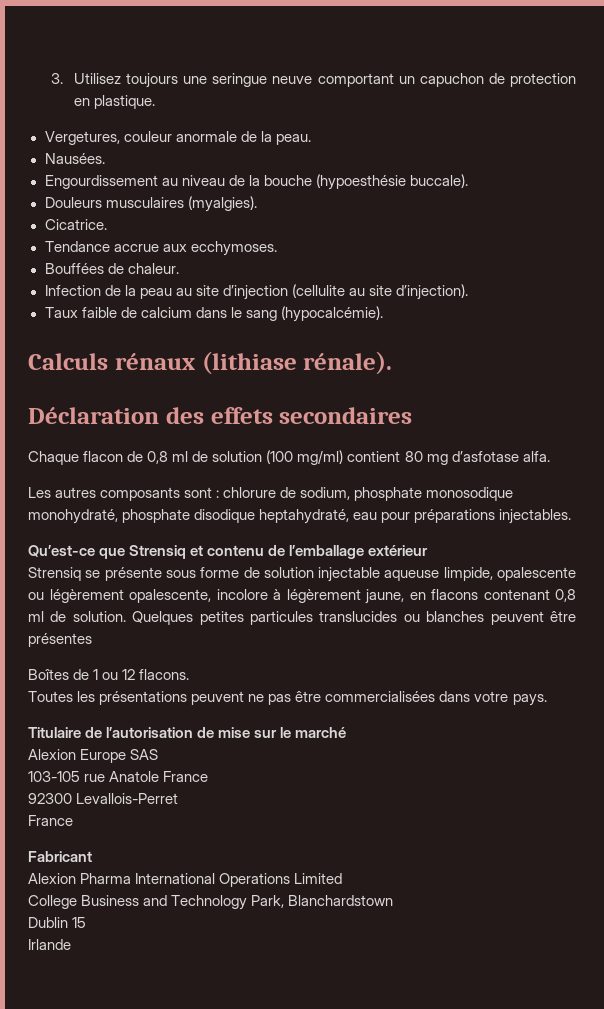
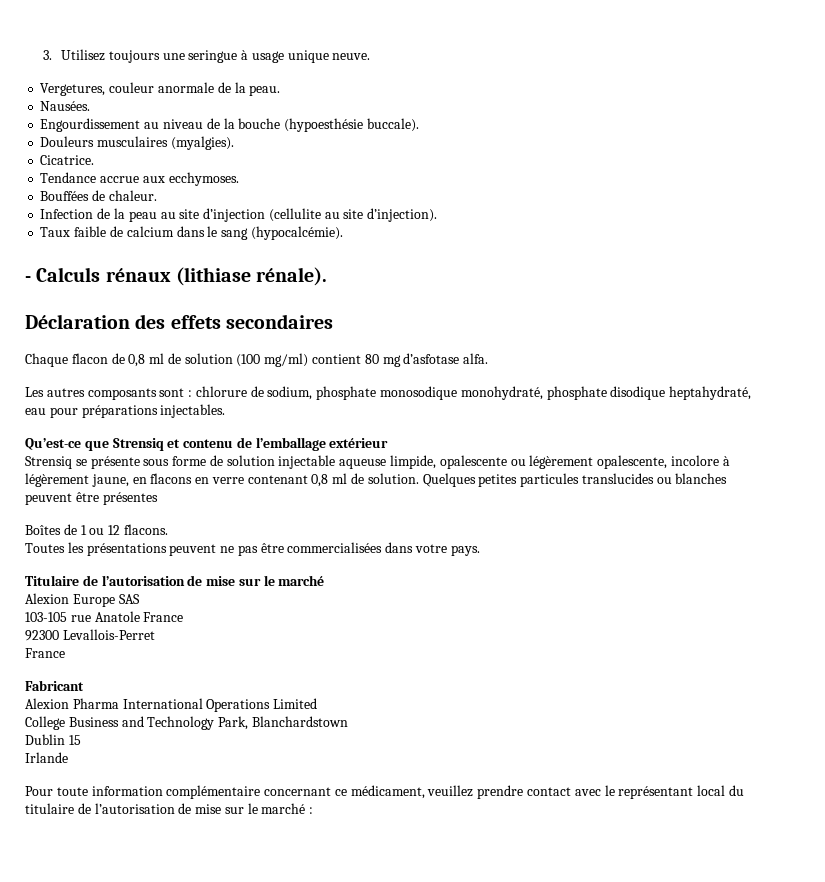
[272,73,577,87] [74,95,156,109] neuve comportant un capuchon de protection en plastique. -> [241,50,371,63] à usage unique neuve.
(383, 314) none -> [25,276,31,282] -
(478, 594) none -> [195,477,244,484] en verre
(71, 944) none -> [25,785,744,799] [25,803,314,814] // Pour toute information complémentaire concernant ce médicament, veuillez prendre contact avec le représentant local du titulaire de l’autorisation de mise sur le marché :

